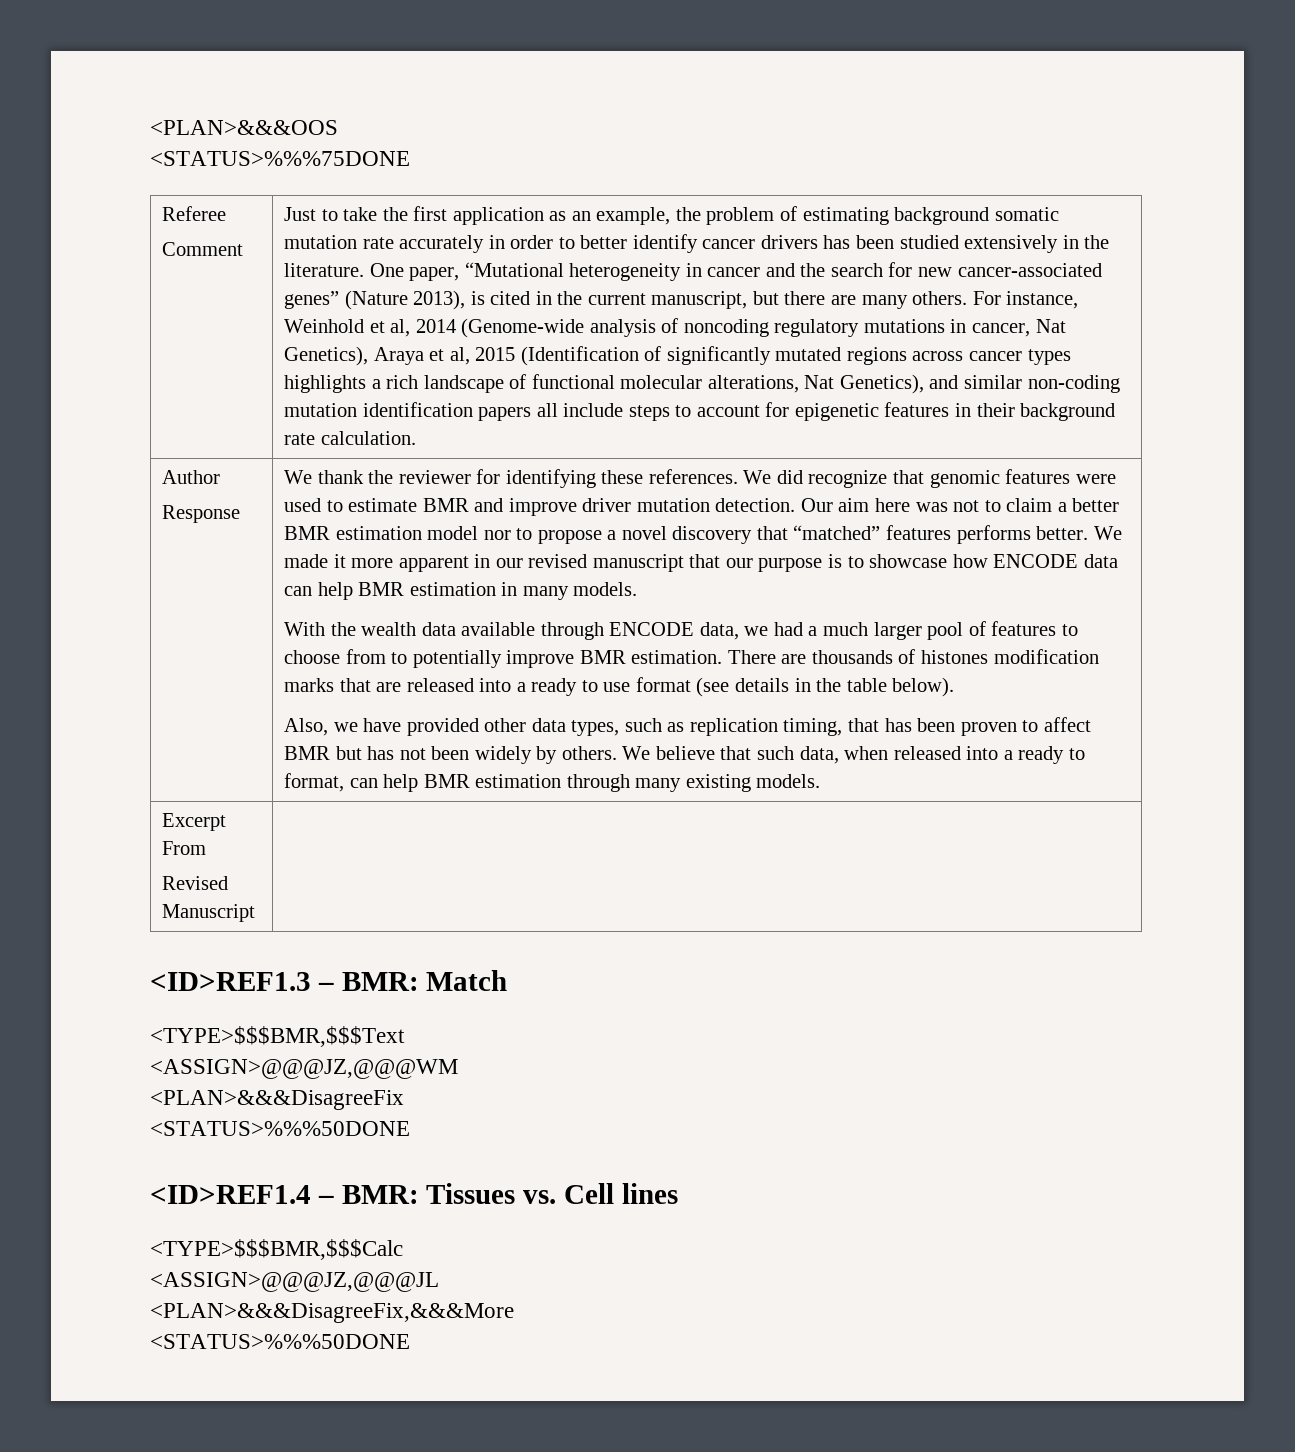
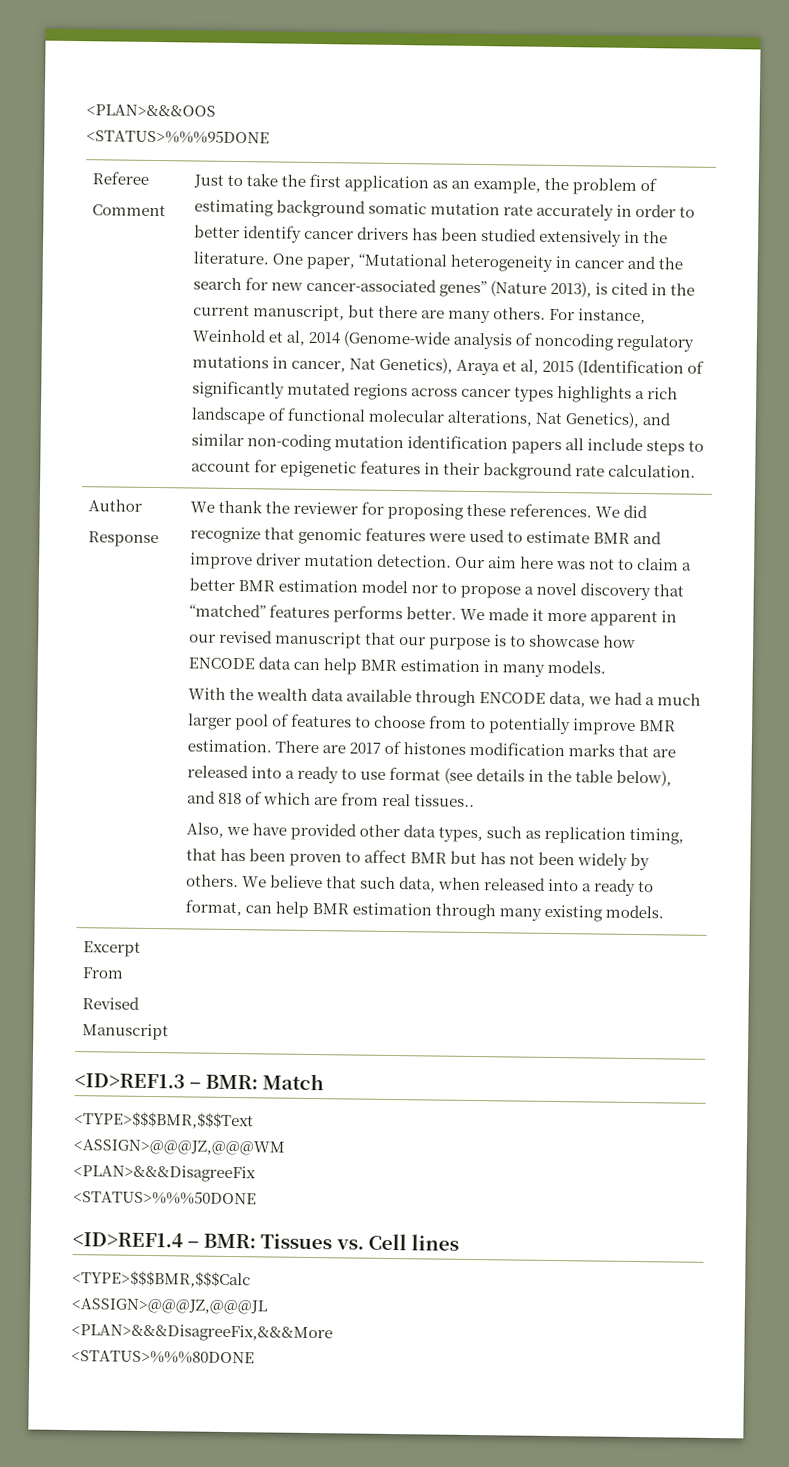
[150,151,410,166] <STATUS>%%%75DONE -> [86,129,270,145] <STATUS>%%%95DONE
[505,469,596,488] identifying -> [387,502,465,520] proposing
[811,650,893,664] thousands -> [348,742,381,754] 2017
[892,677,955,697] below). -> [616,769,673,787] [186,790,476,808] below), and 818 of which are from real tissues..
[150,1334,410,1349] <STATUS>%%%50DONE -> [71,1350,255,1365] <STATUS>%%%80DONE

